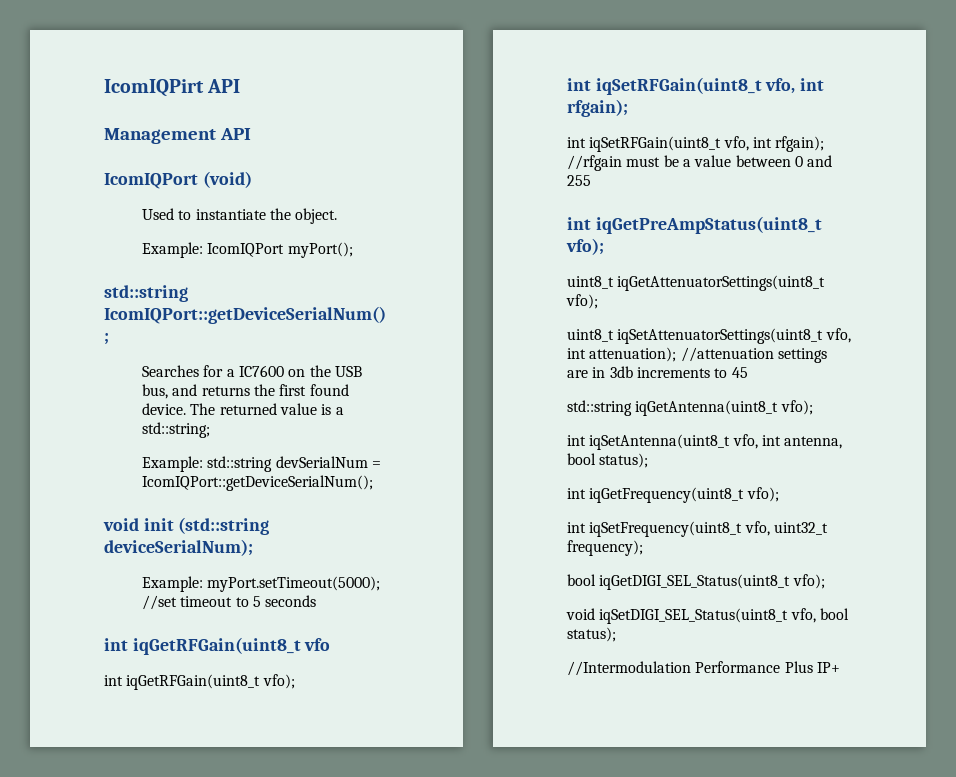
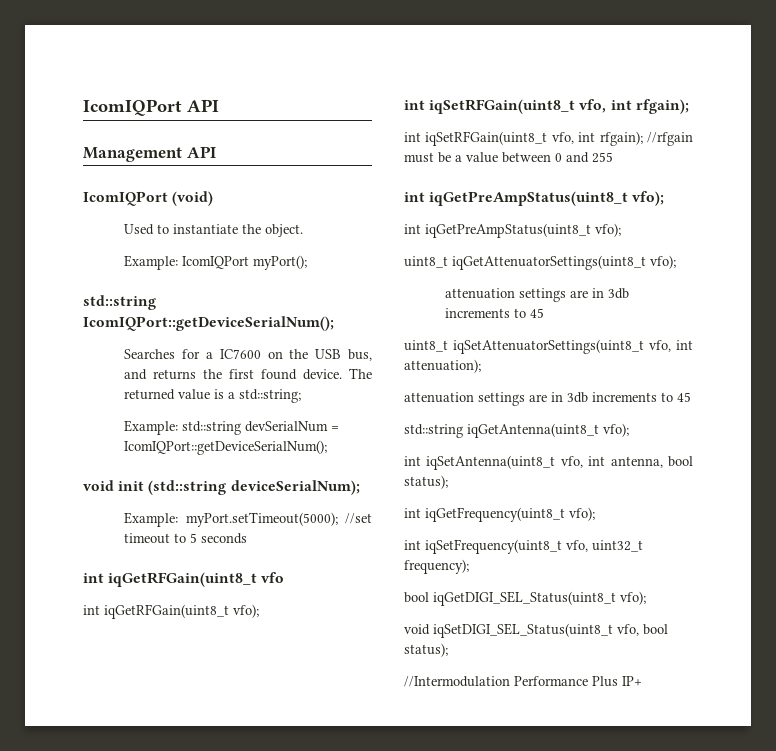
[104,79,204,97] IcomIQPirt -> [83,99,182,116] IcomIQPort
(604, 246) none -> [404,223,621,238] // int iqGetPreAmpStatus(uint8_t vfo);
(598, 301) none -> [445,288,630,302] [445,308,545,318] // attenuation settings are in 3db increments to 45
[680,347,774,362] //attenuation -> [404,392,474,403] // attenuation

